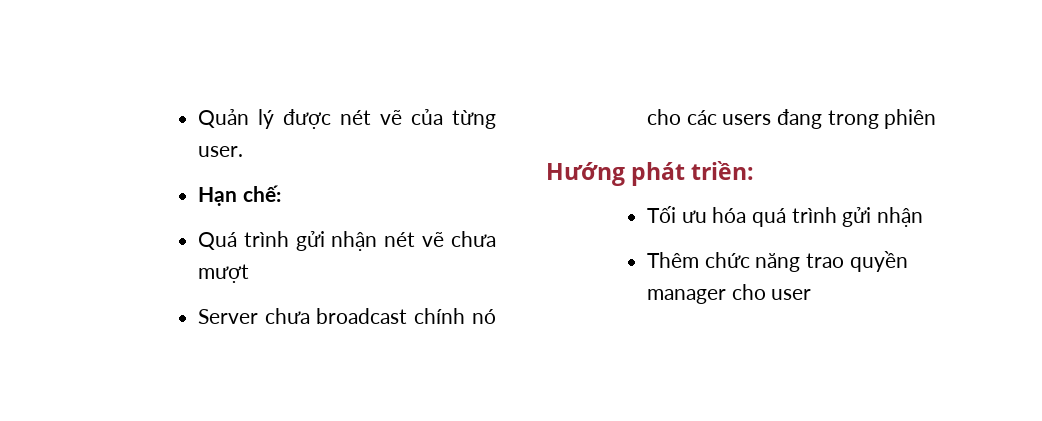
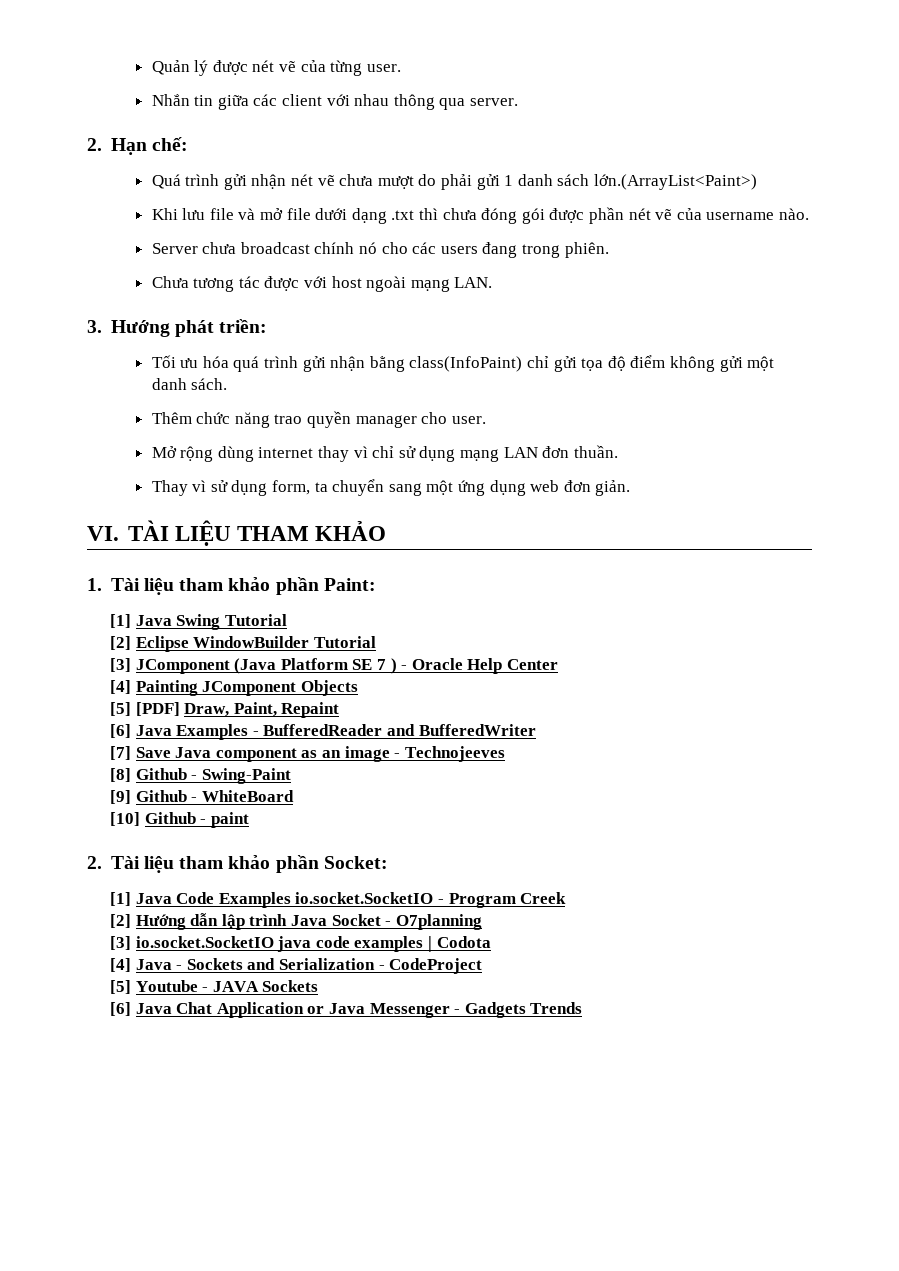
(243, 151) none -> [151,94,518,110] [87,138,102,151] Nhắn tin giữa các client với nhau thông qua server. // 2.
(249, 273) none -> [418,174,757,190] [151,207,809,224] do phải gửi 1 danh sách lớn.(ArrayList<Paint>) // Khi lưu file và mở file dưới dạng .txt thì chưa đóng gói được phần nét vẽ của username nào.
[884,109,937,129] phiên // -> [564,242,609,258] [151,276,493,292] [87,320,102,333] phiên. // Chưa tương tác được với host ngoài mạng LAN. // 3.
(923, 217) none -> [369,355,775,372] [151,378,228,390] bằng class(InfoPaint) chỉ gửi tọa độ điểm không gửi một danh sách.
[771,289,812,300] user -> [451,416,486,424] [151,445,618,462] [151,479,631,496] [87,520,387,546] [87,577,376,595] [109,614,287,630] [109,636,376,652] [109,658,558,674] [109,680,358,696] [109,702,340,718] [109,724,536,740] [109,746,505,762] [109,768,291,784] [109,790,294,804] [109,812,249,828] [87,855,388,873] [109,892,567,908] [109,913,482,930] [109,936,491,952] [109,958,483,974] [109,980,319,994] [109,1002,583,1018] user. // Mở rộng dùng internet thay vì chỉ sử dụng mạng LAN đơn thuần. // Thay vì sử dụng form, ta chuyển sang một ứng dụng web đơn giản. // VI. TÀI LIỆU THAM KHẢO // 1. Tài liệu tham khảo phần Paint: // [1] Java Swing Tutorial // [2] Eclipse WindowBuilder Tutorial // [3] JComponent (Java Platform SE 7 ) - Oracle Help Center // [4] Painting JComponent Objects // [5] [PDF] Draw, Paint, Repaint // [6] Java Examples - BufferedReader and BufferedWriter // [7] Save Java component as an image - Technojeeves // [8] Github - Swing-Paint // [9] Github - WhiteBoard // [10] Github - paint // 2. Tài liệu tham khảo phần Socket: // [1] Java Code Examples io.socket.SocketIO - Program Creek // [2] Hướng dẫn lập trình Java Socket - O7planning // [3] io.socket.SocketIO java code examples | Codota // [4] Java - Sockets and Serialization - CodeProject // [5] Youtube - JAVA Sockets // [6] Java Chat Application or Java Messenger - Gadgets Trends

